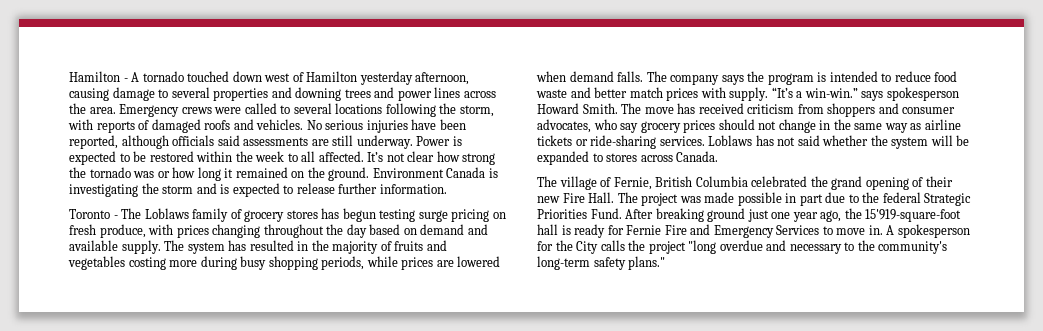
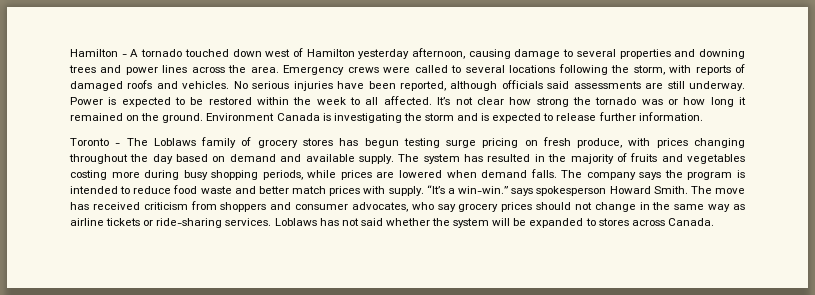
[537,176,953,190] [537,192,972,206] [537,208,962,222] [537,224,970,238] [537,240,948,254] [537,256,666,270] // The village of Fernie, British Columbia celebrated the grand opening of their new Fire Hall. The project was made possible in part due to the federal Strategic Priorities Fund. After breaking ground just one year ago, the 15'919-square-foot hall is ready for Fernie Fire and Emergency Services to move in. A spokesperson for the City calls the project "long overdue and necessary to the community's long-term safety plans." -> (714, 222) none

